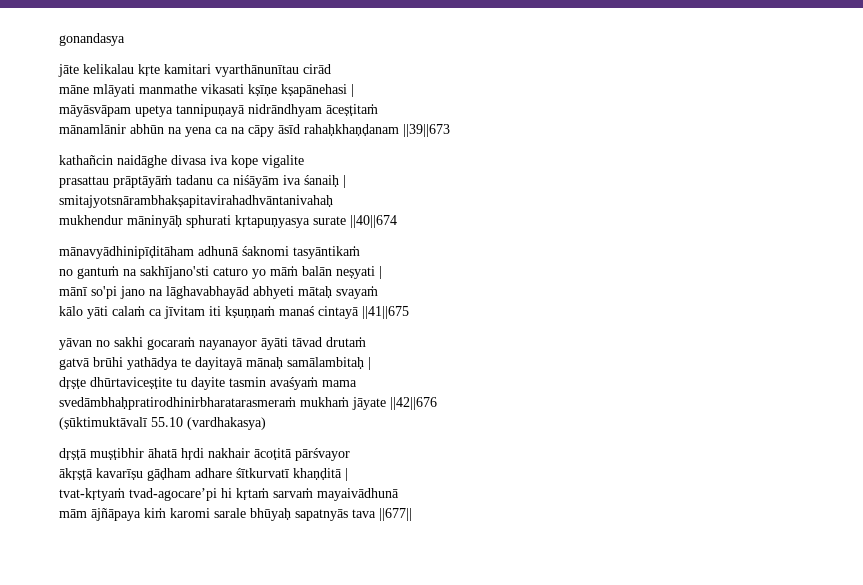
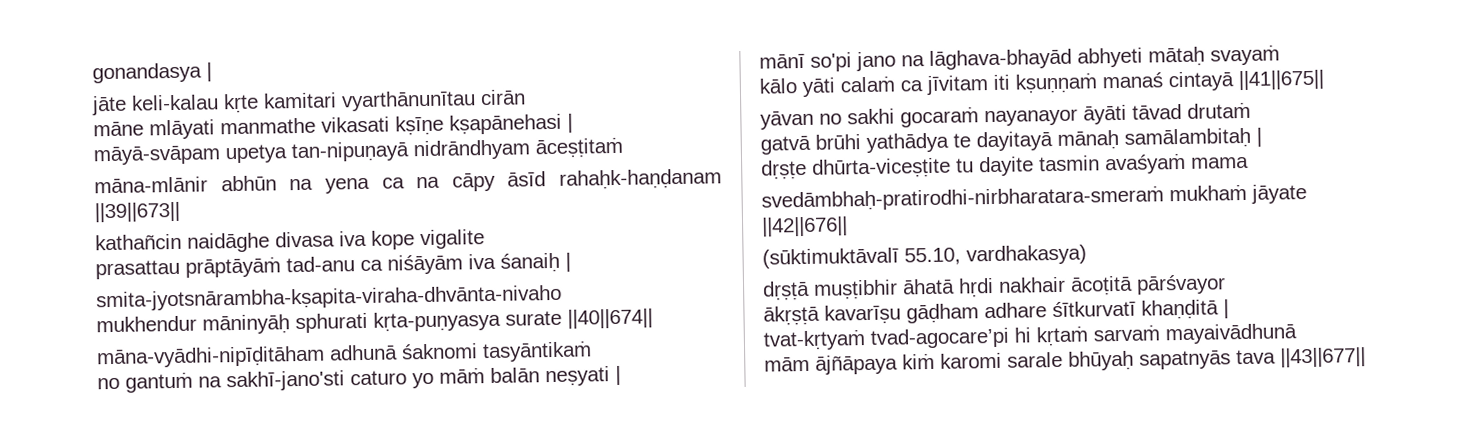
(125, 39) none -> [206,62,212,82] |
[83,64,134,74] kelikalau -> [131,94,219,111] keli-kalau
[303,64,331,74] cirād -> [480,89,526,106] cirān
[59,104,245,117] māyāsvāpam upetya tannipuṇayā -> [93,141,410,166] māyā-svāpam upetya tan-nipuṇayā
[59,124,126,134] mānamlānir -> [94,176,208,194] māna-mlānir
[304,124,450,137] rahaḥkhaṇḍanam ||39||673 -> [559,168,722,190] [94,201,180,223] rahaḥk-haṇḍanam ||39||673||
[176,175,213,185] tadanu -> [286,256,355,273] tad-anu
[59,195,333,208] smitajyotsnārambhakṣapitavirahadhvāntanivahaḥ -> [96,284,562,312] smita-jyotsnārambha-kṣapita-viraha-dhvānta-nivaho
[235,215,397,228] [59,246,194,259] kṛtapuṇyasya surate ||40||674 // mānavyādhinipīḍitāham -> [373,308,653,332] [96,345,325,369] kṛta-puṇyasya surate ||40||674|| // māna-vyādhi-nipīḍitāham
[140,266,209,279] sakhījano'sti -> [226,370,345,392] sakhī-jano'sti
[166,286,249,299] lāghavabhayād -> [929,48,1072,70] lāghava-bhayād
[362,306,409,319] ||41||675 -> [1238,69,1324,91] ||41||675||
[90,377,172,389] dhūrtaviceṣṭite -> [812,157,951,179] dhūrta-viceṣṭite
[59,397,296,410] svedāmbhaḥpratirodhinirbharatarasmeraṁ -> [761,185,1164,212] svedāmbhaḥ-pratirodhi-nirbharatara-smeraṁ
[390,397,437,410] [59,417,266,430] ||42||676 // (ṣūktimuktāvalī 55.10 (vardhakasya) -> [761,216,848,237] [762,244,1087,269] ||42||676|| // (sūktimuktāvalī 55.10, vardhakasya)
[379,508,412,521] ||677|| -> [1280,347,1366,368] ||43||677||

